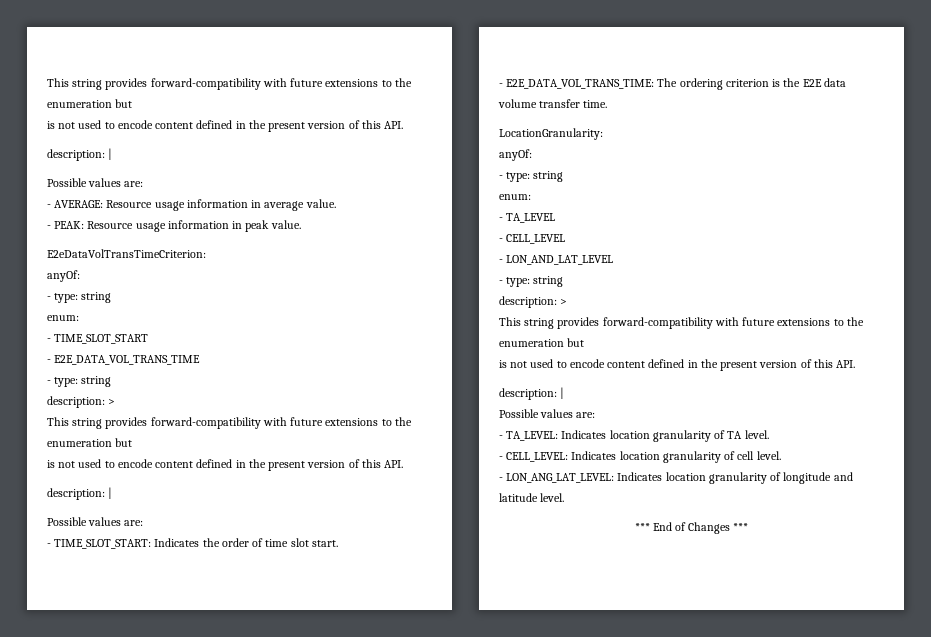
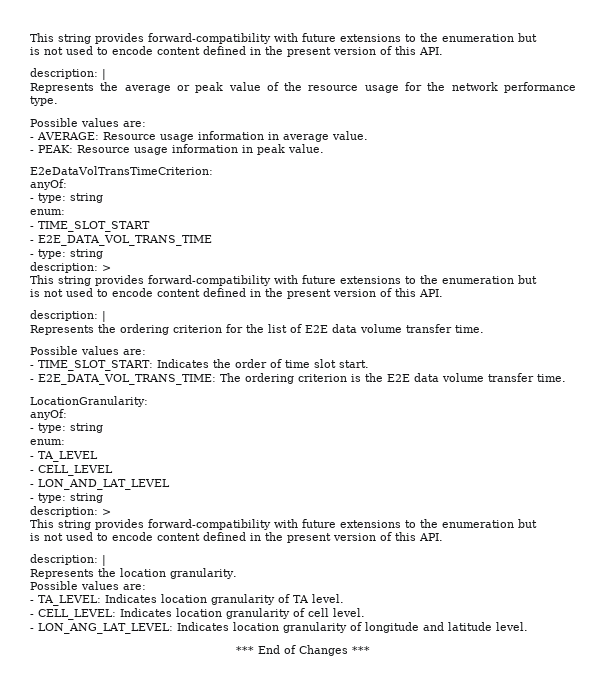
(113, 154) none -> [30,82,577,93] [30,96,58,106] // Represents the average or peak value of the resource usage for the network performance type.
(113, 493) none -> [30,324,484,335] // Represents the ordering criterion for the list of E2E data volume transfer time.
(565, 393) none -> [30,568,237,579] // Represents the location granularity.

